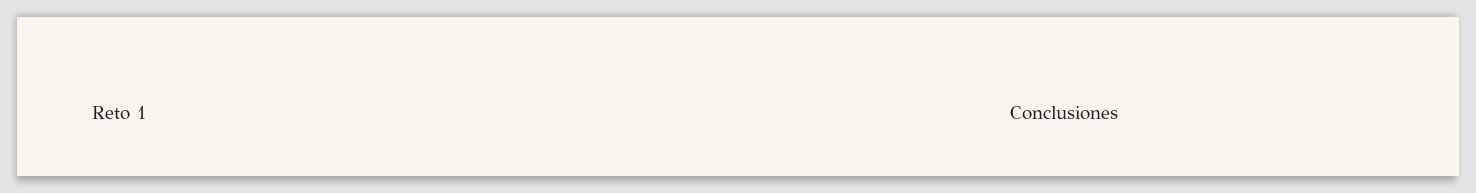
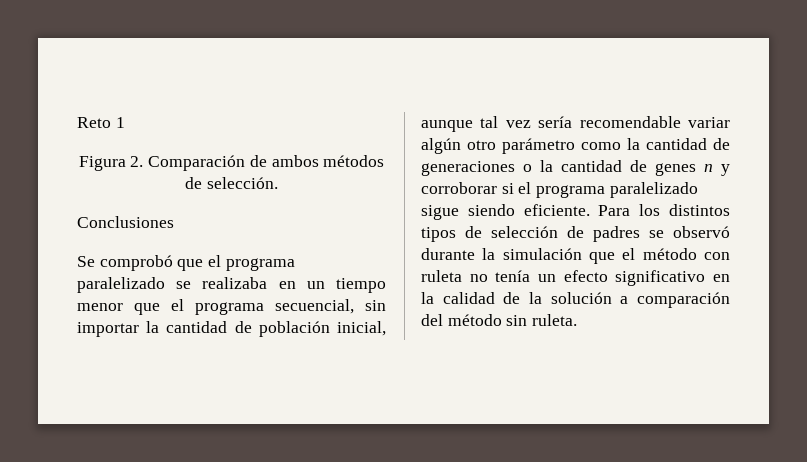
[1010,106,1118,120] Conclusiones -> [78,155,385,171] [185,177,278,189] [77,216,174,228] [77,255,295,271] [77,277,386,293] [77,299,386,315] [77,321,386,337] [421,116,730,132] [421,138,730,154] [421,160,730,176] [421,182,698,198] [421,204,730,220] [421,226,730,242] [421,248,730,264] [421,270,730,286] [421,292,730,308] [421,314,578,326] Figura 2. Comparación de ambos métodos de selección. // Conclusiones // Se comprobó que el programa paralelizado se realizaba en un tiempo menor que el programa secuencial, sin importar la cantidad de población inicial, aunque tal vez sería recomendable variar algún otro parámetro como la cantidad de generaciones o la cantidad de genes n y corroborar si el programa paralelizado sigue siendo eficiente. Para los distintos tipos de selección de padres se observó durante la simulación que el método con ruleta no tenía un efecto significativo en la calidad de la solución a comparación del método sin ruleta.

